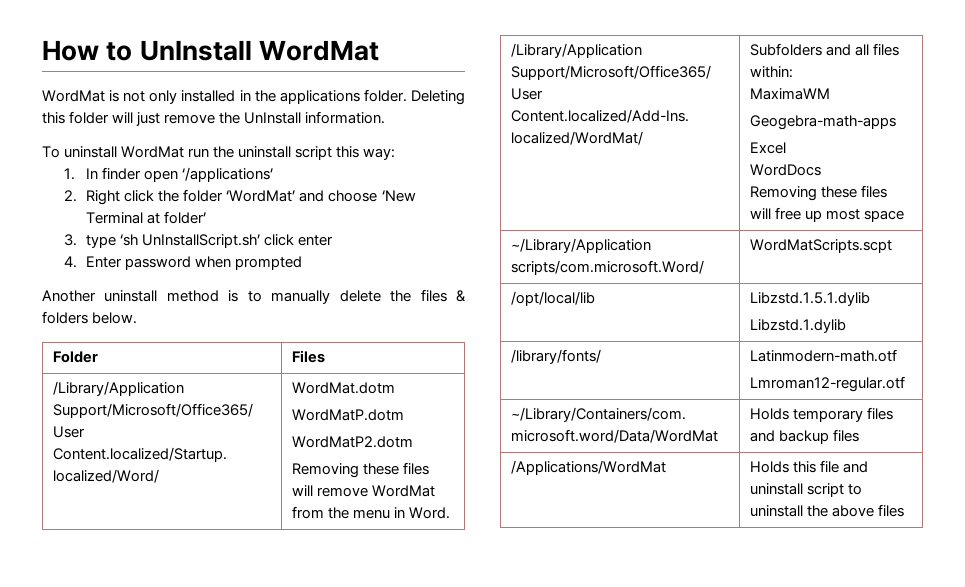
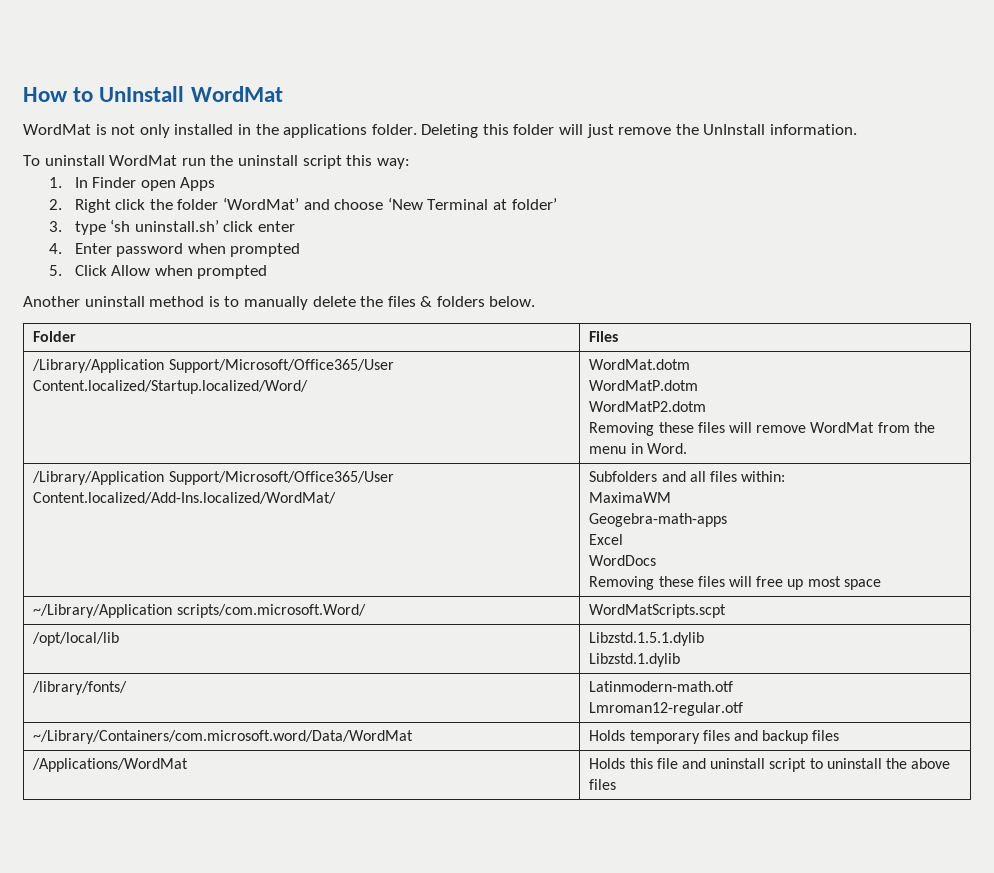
[102,167,274,182] finder open ‘/applications’ -> [92,177,216,191] Finder open Apps
[142,234,261,248] UnInstallScript.sh’ -> [134,220,219,232] uninstall.sh’
(303, 263) none -> [48,265,268,279] // 5. Click Allow when prompted

